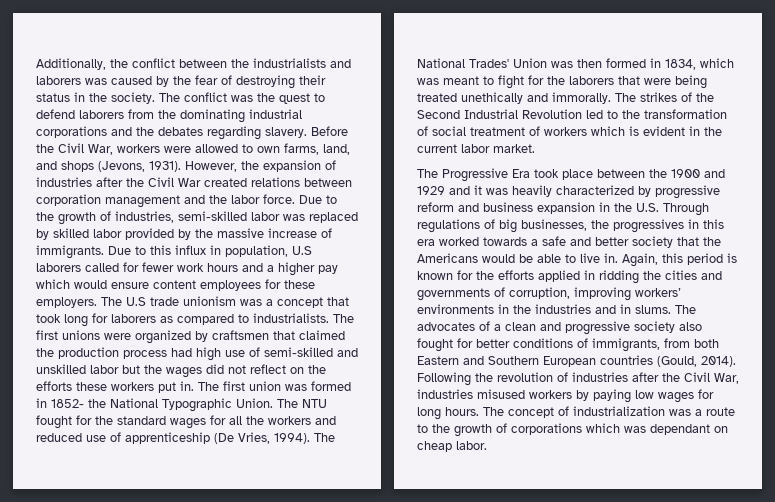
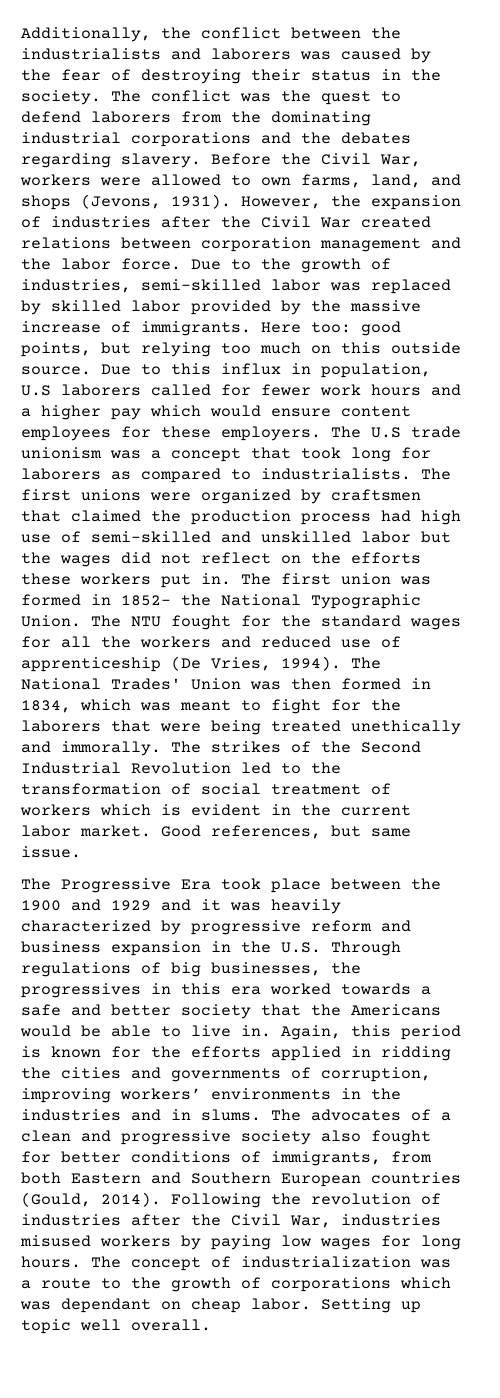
(104, 252) none -> [261,321,401,336] [21,342,461,357] [21,366,91,375] Here too: good points, but relying too much on this outside source.
(535, 148) none -> [161,825,411,839] [21,846,81,858] Good references, but same issue.
(487, 445) none -> [321,1298,421,1313] [21,1319,211,1334] Setting up topic well overall.

